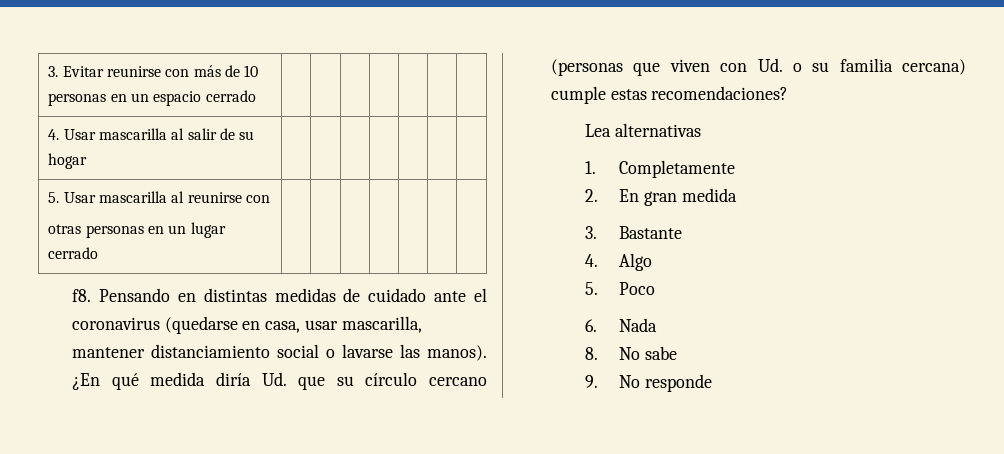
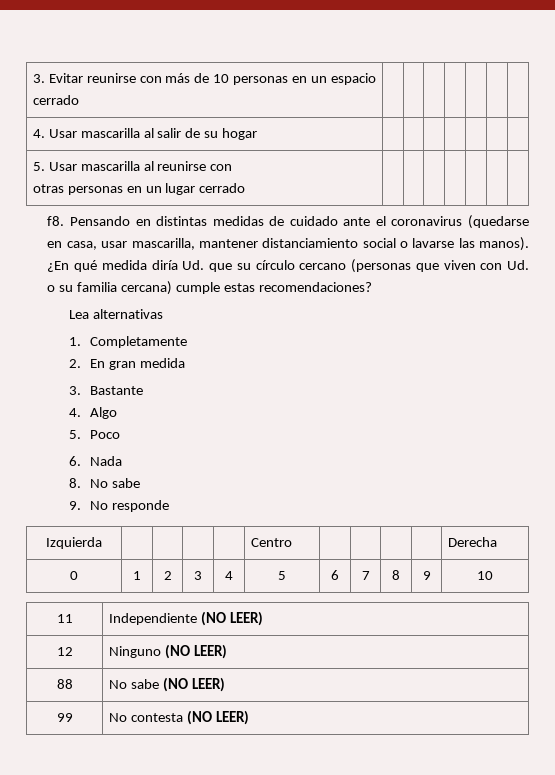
(712, 383) none -> [46,537,102,549] [250,538,292,547] [447,537,497,547] [70,571,78,580] [133,571,141,580] [163,571,172,580] [194,571,202,580] [225,571,233,580] [278,571,286,580] [331,570,339,580] [361,571,370,580] [392,570,400,580] [422,571,431,580] [477,571,493,580] [56,614,73,623] [108,611,263,626] [56,647,73,656] [108,644,227,659] [56,679,73,689] [108,677,225,692] [56,713,73,722] [108,710,249,725] // Izquierda | | | | | Centro | | | | | Derecha // 0 | 1 | 2 | 3 | 4 | 5 | 6 | 7 | 8 | 9 | 10 // 11 | Independiente (NO LEER) // 12 | Ninguno (NO LEER) // 88 | No sabe (NO LEER) // 99 | No contesta (NO LEER)

